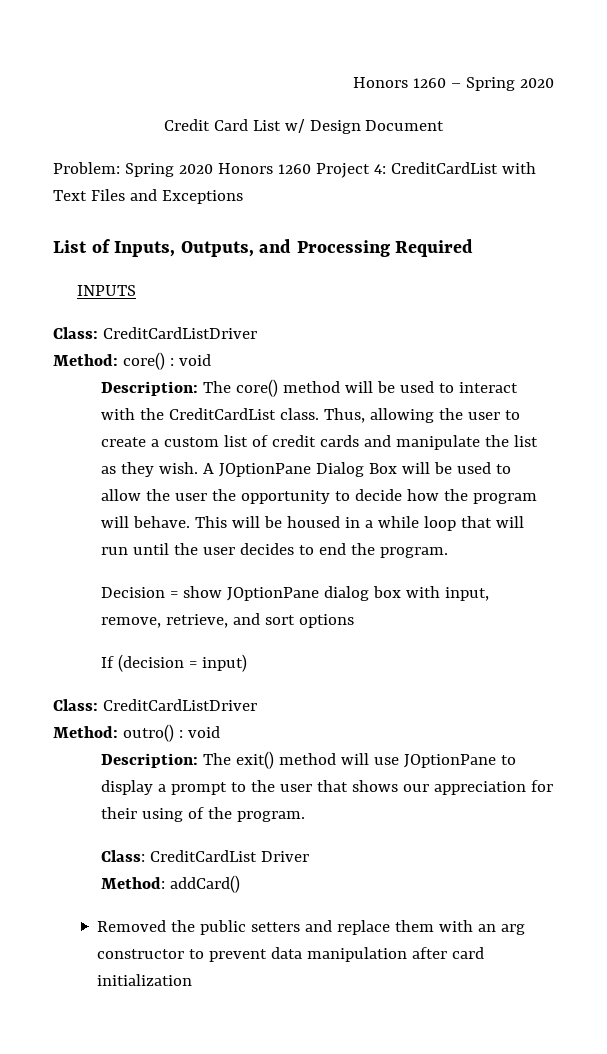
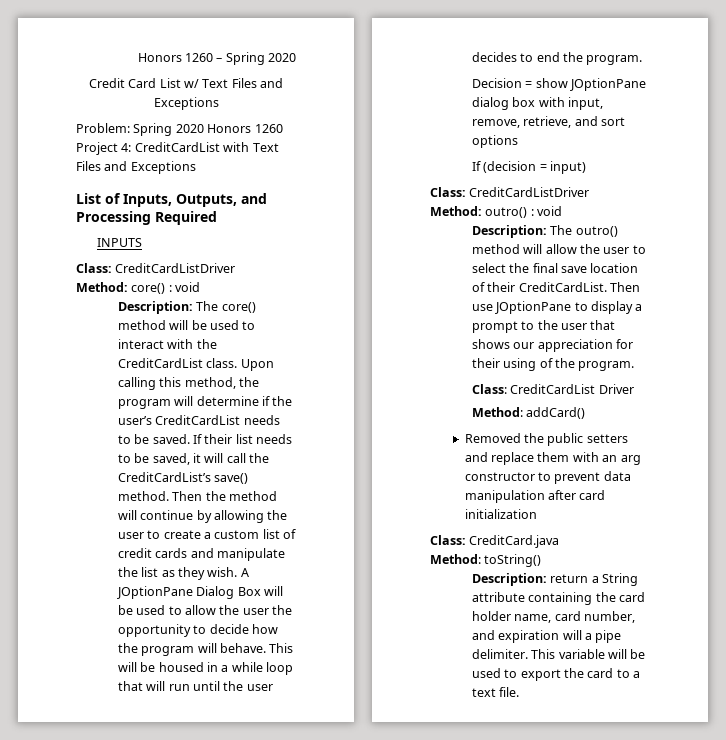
[309,120,445,134] Design Document -> [202,78,284,88] [153,97,219,110] Text Files and Exceptions
[324,408,366,423] Thus, -> [240,359,274,371] [117,377,260,390] [117,396,293,409] [117,415,280,425] [117,434,293,444] [117,453,270,465] [117,472,249,484] [117,491,278,501] [117,510,212,523] Upon calling this method, the program will determine if the user’s CreditCardList needs to be saved. If their list needs to be saved, it will call the CreditCardList’s save() method. Then the method will continue by
[236,751,370,769] exit() method will -> [575,226,618,237] [471,244,646,254] [471,263,639,273] [471,282,641,292] outro() method will allow the user to select the final save location of their CreditCardList. Then
(193, 980) none -> [430,535,560,548] [430,554,542,567] [471,573,639,586] [471,592,646,605] [471,611,636,623] [471,630,622,643] [471,649,646,659] [471,668,641,681] [471,687,520,697] // Class: CreditCard.java // Method: toString() // Description: return a String attribute containing the card holder name, card number, and expiration will a pipe delimiter. This variable will be used to export the card to a text file.

